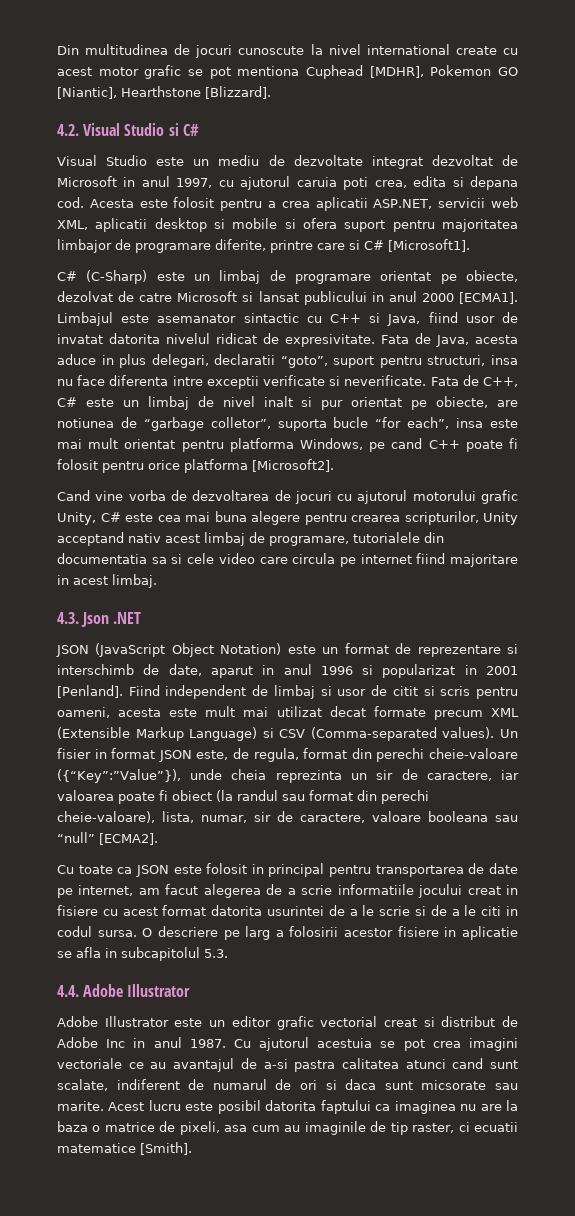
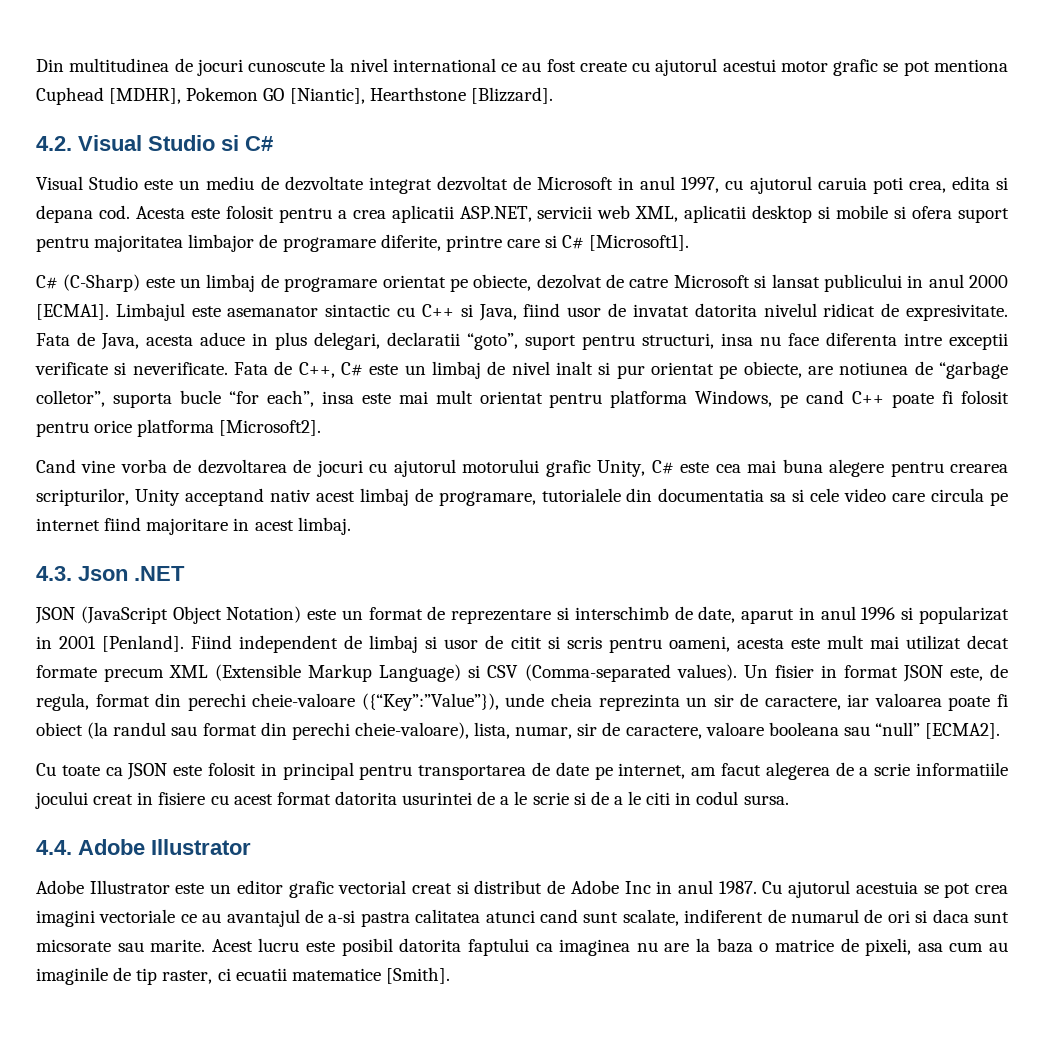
[455,46,518,55] [57,67,92,76] create cu acest -> [501,58,776,76] ce au fost create cu ajutorul acestui
[142,926,518,940] [57,947,228,961] O descriere pe larg a folosirii acestor fisiere in aplicatie se afla in subcapitolul 5.3. -> (789, 800) none

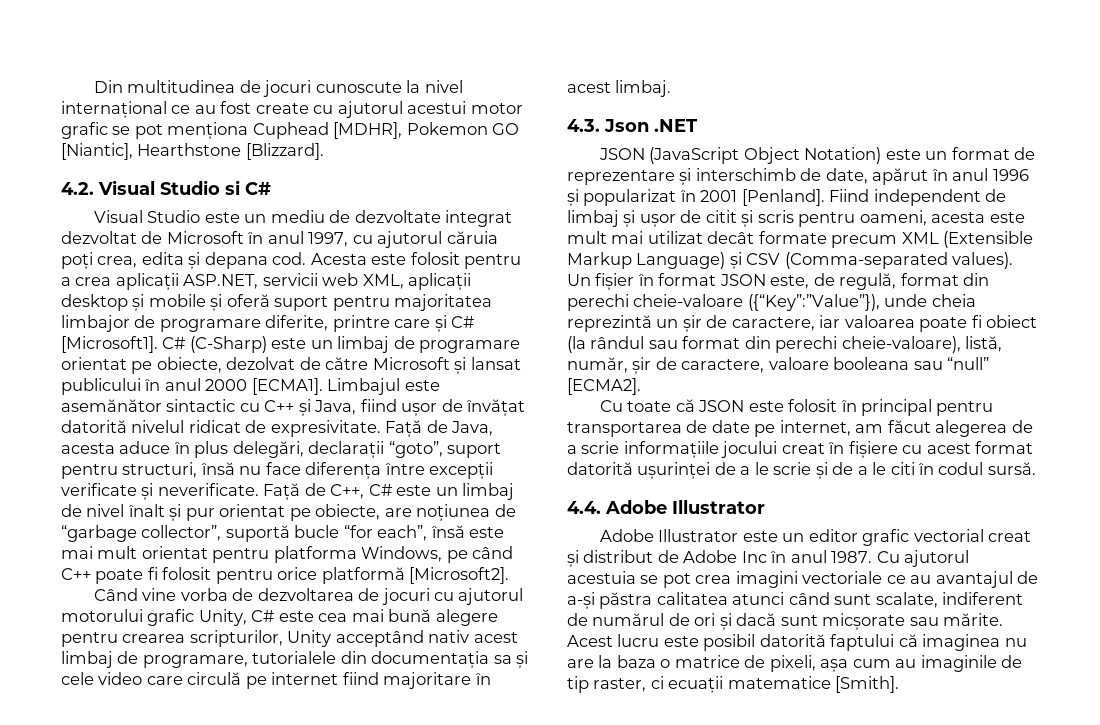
[392,58,496,72] international -> [61,101,167,118] internațional
[934,59,1009,72] mentiona -> [167,122,249,139] menționa
[618,177,635,190] in -> [247,231,264,244] în
[817,177,903,194] caruia poti -> [446,231,498,244] [61,252,93,269] căruia poți
[996,177,1009,190] si -> [188,252,201,269] și
[391,205,454,223] aplicatii -> [115,273,179,290] aplicații
[684,205,953,223] aplicatii desktop si mobile si ofera -> [408,273,472,290] [61,294,270,311] aplicații desktop și mobile și oferă
[545,235,558,248] si -> [434,315,447,332] și
(690, 243) // -> (158, 344) none
[629,275,767,288] catre Microsoft si -> [325,357,467,374] către Microsoft și
[907,275,924,288] in -> [144,378,161,391] în
[227,306,319,317] asemanator -> [61,399,162,412] asemănător
[460,304,473,317] si -> [298,399,311,416] și
[567,303,757,317] usor de invatat datorita -> [401,399,526,416] [61,420,127,433] ușor de învățat datorită
[36,333,70,346] Fata -> [385,420,423,437] Față
[252,332,460,350] in plus delegari, declaratii -> [173,441,385,458] în plus delegări, declarații
[721,333,753,346] insa -> [200,462,235,475] însă
[826,332,1008,350] [35,362,268,375] diferenta intre exceptii verificate si neverificate. Fata -> [305,462,494,479] [61,483,301,500] diferența între excepții verificate și neverificate. Față
[555,361,611,375] inalt si -> [127,504,182,521] înalt și
[839,362,909,375] notiunea -> [416,504,491,521] noțiunea
[36,390,172,408] colletor”, suporta -> [141,525,290,542] collector”, suportă
[321,391,354,404] insa -> [430,525,465,538] însă
[806,390,845,404] cand -> [472,546,514,559] când
[137,419,215,437] platforma -> [321,567,405,584] platformă
[36,459,76,473] Cand -> [93,588,138,601] Când
[782,459,823,473] buna -> [388,609,432,622] bună
[184,488,264,506] acceptand -> [335,630,424,647] acceptând
[658,488,805,502] documentatia sa si -> [371,651,529,668] documentația sa și
[931,488,985,502] circula -> [187,672,242,685] circulă
[233,518,250,531] in -> [474,672,491,685] în
[557,607,569,620] si -> [679,168,692,185] și
[741,606,1010,624] [36,636,52,649] aparut in anul 1996 si popularizat in -> [872,168,1029,185] [567,189,696,206] apărut în anul 1996 și popularizat în
[425,636,479,649] si usor -> [623,210,676,227] și ușor
[547,636,560,649] si -> [741,210,754,227] și
[966,635,1009,649] decat -> [707,231,755,244] decât
[468,665,481,678] si -> [729,252,742,269] și
[774,665,837,678] fisier in -> [595,273,654,290] fișier în
[36,693,89,711] regula, -> [839,273,897,290] regulă,
[598,694,734,711] reprezinta un sir -> [567,315,702,332] reprezintă un șir
[113,722,167,736] randul -> [590,336,645,349] rândul
[474,722,598,739] lista, numar, sir -> [965,336,1003,352] [567,357,652,374] listă, număr, șir
[105,767,123,776] ca -> [675,399,695,412] că
[260,763,277,776] in -> [840,399,857,412] în
[720,763,761,776] facut -> [887,420,931,433] făcut
[915,762,1008,776] informatiile -> [623,441,719,458] informațiile
[137,792,206,805] in fisiere -> [828,441,898,458] în fișiere
[334,791,473,805] datorita usurintei -> [567,462,711,479] datorită ușurinței
[573,792,586,805] si -> [815,462,828,479] și
[675,791,789,805] in codul sursa. -> [918,462,1036,475] în codul sursă.
[456,881,469,894] si -> [567,550,579,567] și
[656,881,673,894] in -> [770,550,787,563] în
[328,910,410,927] a-si pastra -> [567,592,653,609] a-și păstra
[539,909,578,923] cand -> [788,592,830,605] când
[790,909,859,923] numarul -> [592,613,665,626] numărul
[915,909,1009,923] [36,939,206,952] si daca sunt micsorate sau marite. -> [719,613,1004,630] și dacă sunt micșorate sau mărite.
[399,938,553,956] datorita faptului ca -> [759,634,918,651] datorită faptului că
[917,943,943,952] asa -> [820,659,849,672] așa
[235,968,287,981] ecuatii -> [668,676,724,693] ecuații

